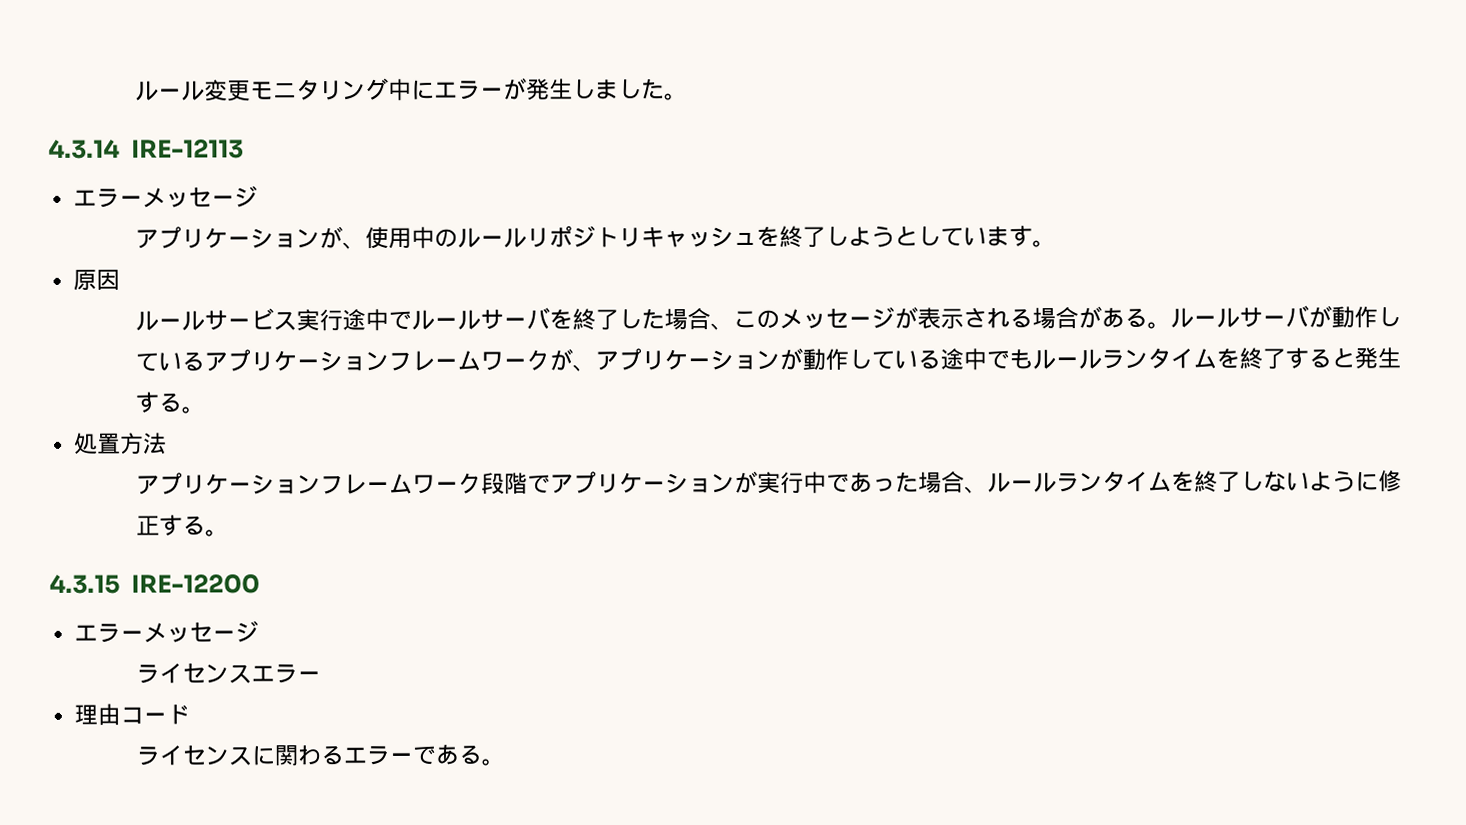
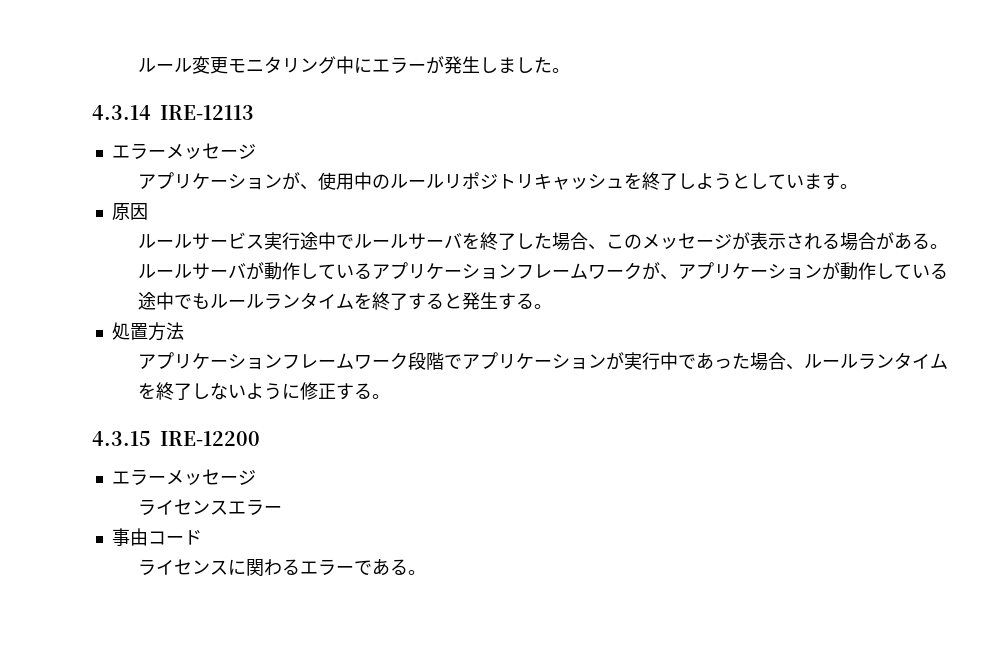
[74,704,99,725] 理 -> [111,528,130,546] 事

